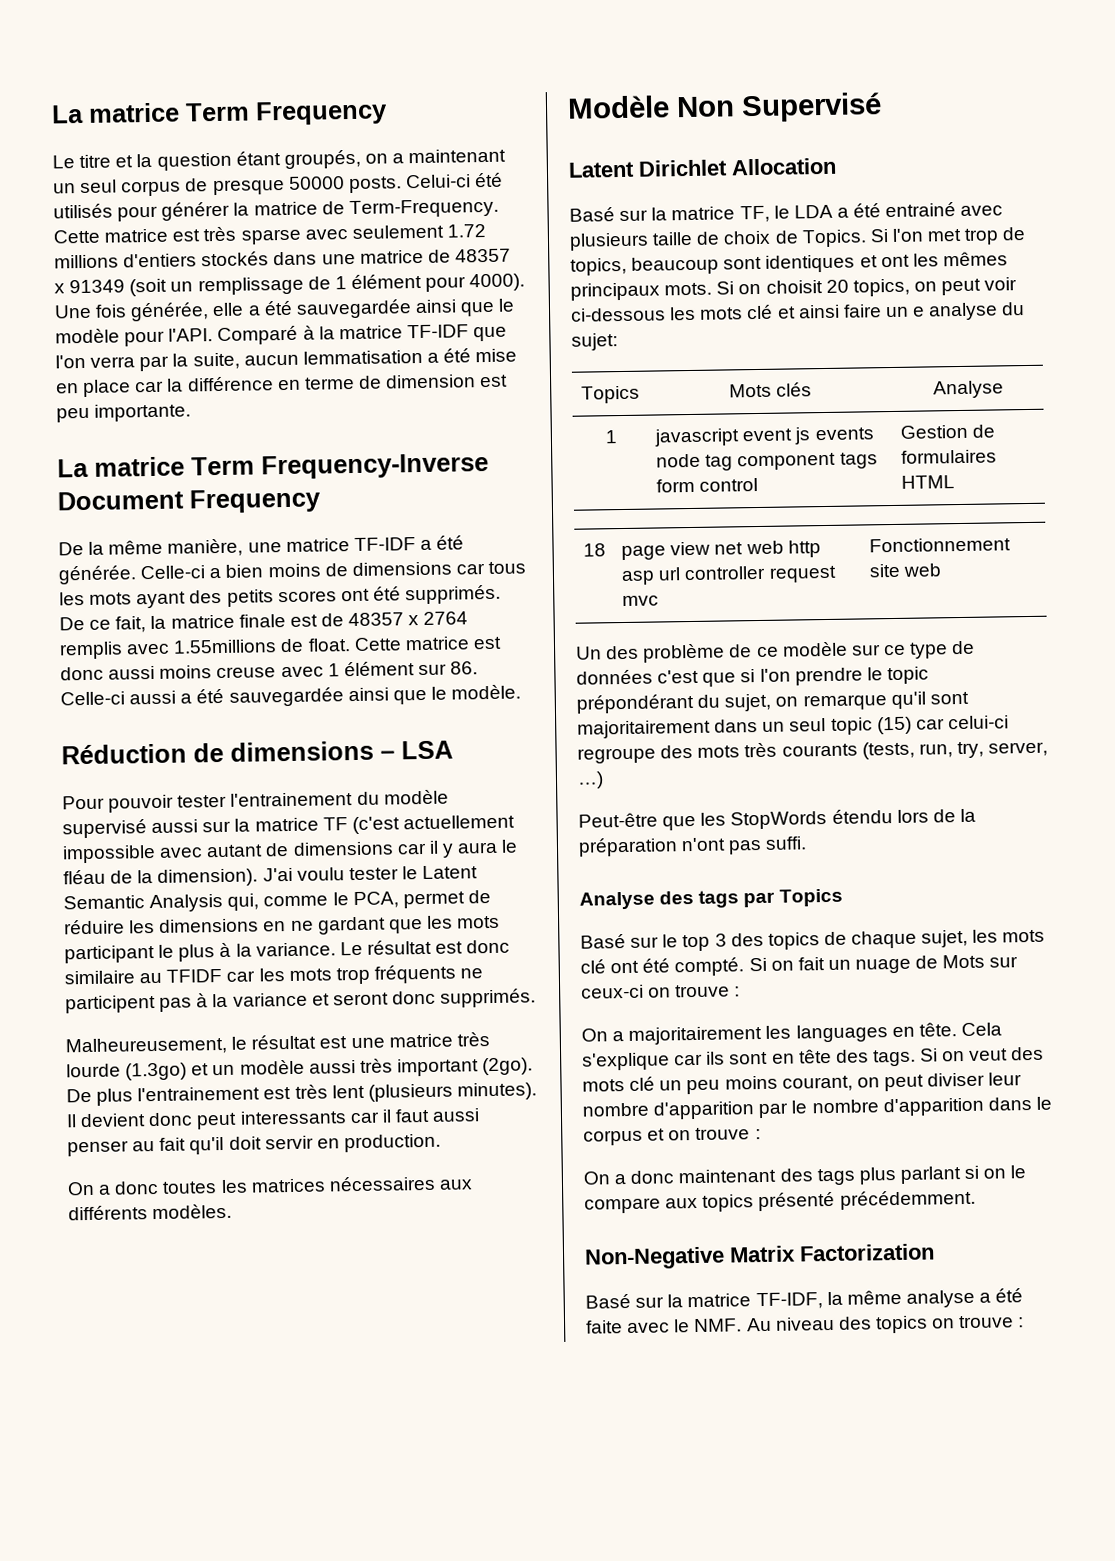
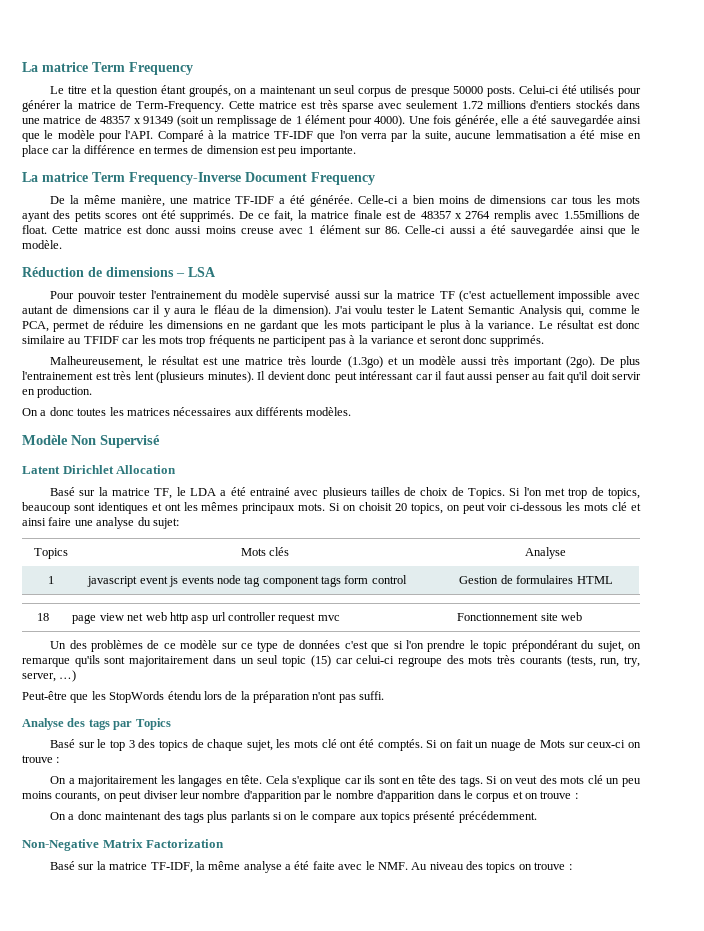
[243,354,299,366] aucun -> [455,133,492,139] aucune
[303,376,355,390] terme -> [153,146,188,154] termes
[239,1110,347,1125] interessants -> [359,371,413,380] intéressant
[652,231,694,246] taille -> [370,487,400,496] tailles
[885,306,926,318] un e -> [74,520,93,526] une
[642,643,726,663] problème -> [90,640,143,652] problèmes
[890,691,926,710] qu'il -> [74,655,100,667] qu'ils
[674,957,745,977] compté. -> [377,739,423,751] comptés.
[795,1024,888,1043] languages -> [178,775,223,787] langages
[781,1075,853,1092] courant, -> [55,791,101,802] courants,
[899,1166,962,1184] parlant -> [230,811,270,823] parlants

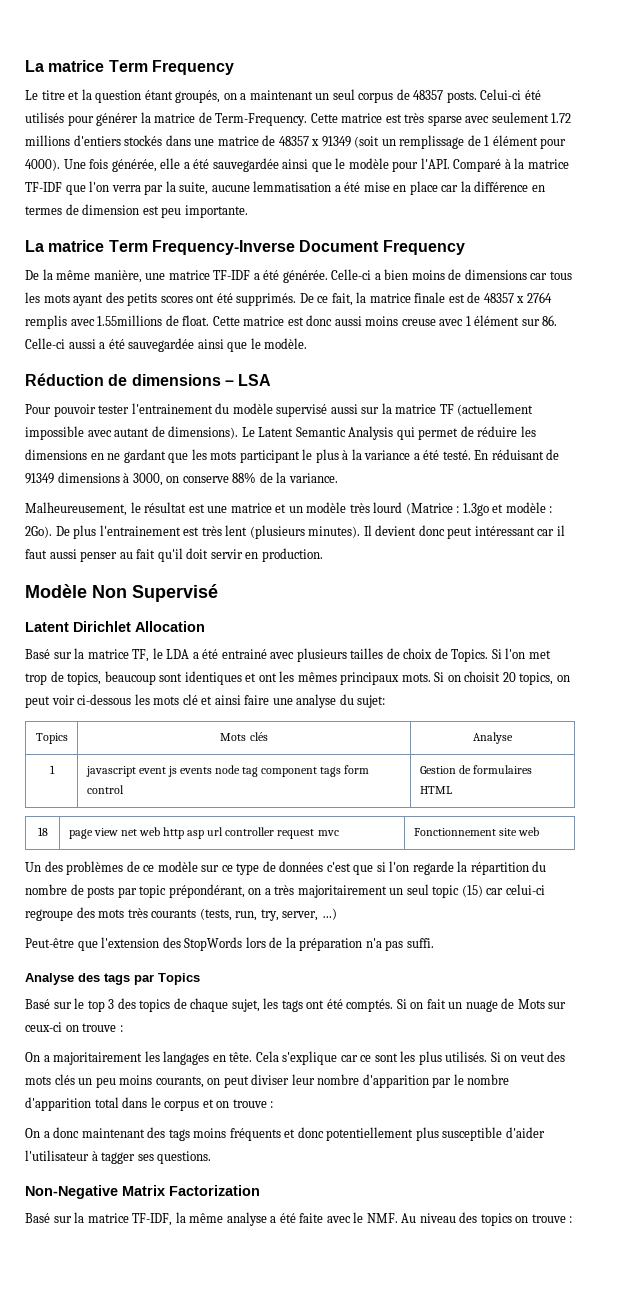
[410,86,484,97] presque 50000 -> [413,90,444,100] 48357
[459,290,555,302] (c'est actuellement -> [457,403,534,416] (actuellement
[72,305,641,317] [22,321,49,332] dimensions car il y aura le fléau de la dimension). J'ai voulu tester le Latent Semantic Analysis qui, comme le PCA, -> [168,426,415,440] dimensions). Le Latent Semantic Analysis qui
[488,320,641,329] [22,335,545,347] variance. Le résultat est donc similaire au TFIDF car les mots trop fréquents ne participent pas à la variance et seront donc supprimés. -> [364,449,560,460] [25,472,338,486] variance a été testé. En réduisant de 91349 dimensions à 3000, on conserve 88% de la variance.
[288,356,595,368] très lourde (1.3go) et un modèle aussi très important (2go). -> [275,502,553,516] [25,526,52,538] et un modèle très lourd (Matrice : 1.3go et modèle : 2Go).
[22,407,352,416] // On a donc toutes les matrices nécessaires aux différents modèles. -> (323, 555) none
[427,640,641,652] [22,655,236,667] prendre le topic prépondérant du sujet, on remarque qu'ils sont majoritairement dans -> [412,861,547,875] [25,884,387,898] regarde la répartition du nombre de posts par topic prépondérant, on a très majoritairement
[91,691,202,703] les StopWords étendu -> [101,937,243,951] l'extension des StopWords
[312,692,337,700] n'ont -> [365,938,382,948] n'a
[294,739,337,748] mots clé -> [281,1000,303,1012] tags
[364,775,483,787] ils sont en tête des tags. -> [360,1051,488,1065] ce sont les plus utilisés.
[587,775,603,784] clé -> [54,1074,75,1085] clés
(436, 796) none -> [94,1097,119,1108] total
[207,811,537,823] plus parlants si on le compare aux topics présenté précédemment. -> [193,1127,545,1141] [25,1150,212,1164] moins fréquents et donc potentiellement plus susceptible d'aider l'utilisateur à tagger ses questions.

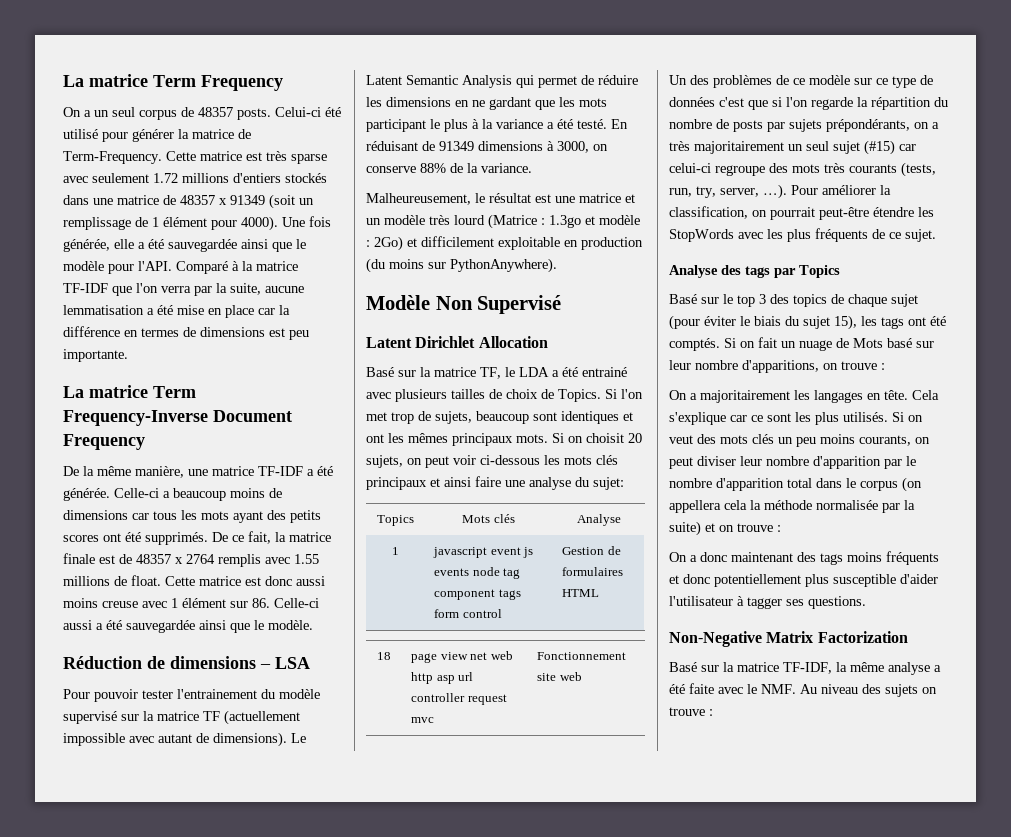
[25,89,313,103] Le titre et la question étant groupés, on a maintenant -> [63,107,91,117] On a
[25,112,64,123] utilisés -> [63,129,98,139] utilisé
[82,204,140,215] dimension -> [200,327,265,337] dimensions
[384,269,409,280] bien -> [173,488,226,501] beaucoup
[97,315,163,326] 1.55millions -> [294,554,319,564] [63,576,110,586] 1.55 millions
[330,404,358,414] aussi -> (117, 717) none
[25,525,565,539] [25,548,323,562] 2Go). De plus l'entrainement est très lent (plusieurs minutes). Il devient donc peut intéressant car il faut aussi penser au fait qu'il doit servir en production. -> [374,236,643,251] [366,258,557,273] 2Go) et difficilement exploitable en production (du moins sur PythonAnywhere).
[67,672,102,685] topics, -> [435,411,472,424] sujets,
[519,672,554,685] topics, -> [366,455,403,468] sujets,
[182,694,198,705] clé -> [596,455,618,465] [366,477,427,490] clés principaux
[139,884,245,898] topic prépondérant, -> [789,119,910,132] sujets prépondérants,
[432,885,483,898] topic (15) -> [833,140,895,155] sujet (#15)
[321,908,337,920] [25,937,434,951] …) // Peut-être que l'extension des StopWords lors de la préparation n'a pas suffi. -> [763,184,891,199] [669,206,934,220] [669,228,936,242] …). Pour améliorer la classification, on pourrait peut-être étendre les StopWords avec les plus fréquents de ce sujet.
[231,999,260,1012] sujet, -> [891,294,918,307] [669,315,857,330] sujet (pour éviter le biais du sujet 15),
[548,1002,567,1009] [25,1022,62,1032] sur ceux-ci -> [887,338,934,348] [669,360,819,373] basé sur leur nombre d'apparitions,
(200, 1105) none -> [902,477,922,492] [669,500,915,513] [669,521,701,536] (on appellera cela la méthode normalisée par la suite)
[480,1213,512,1226] topics -> [885,684,918,697] sujets

